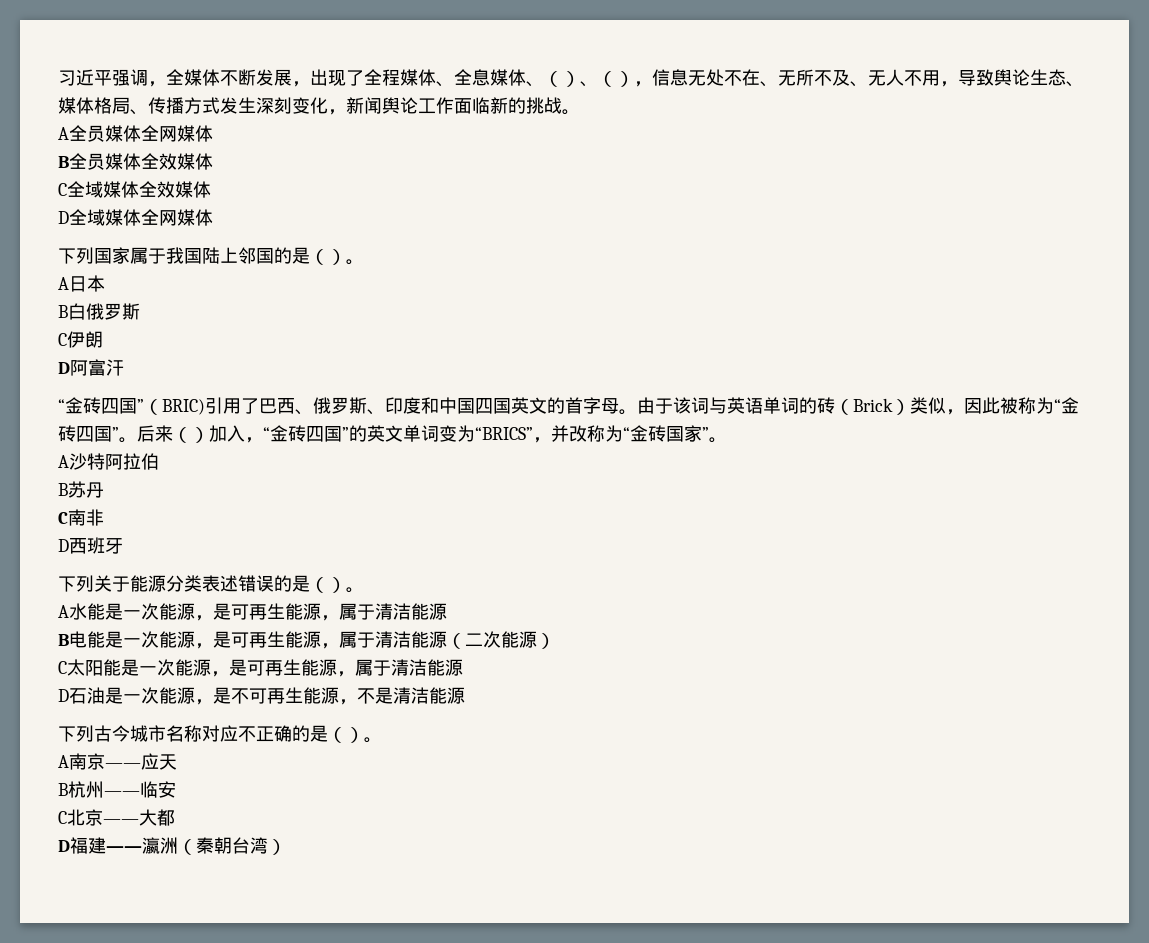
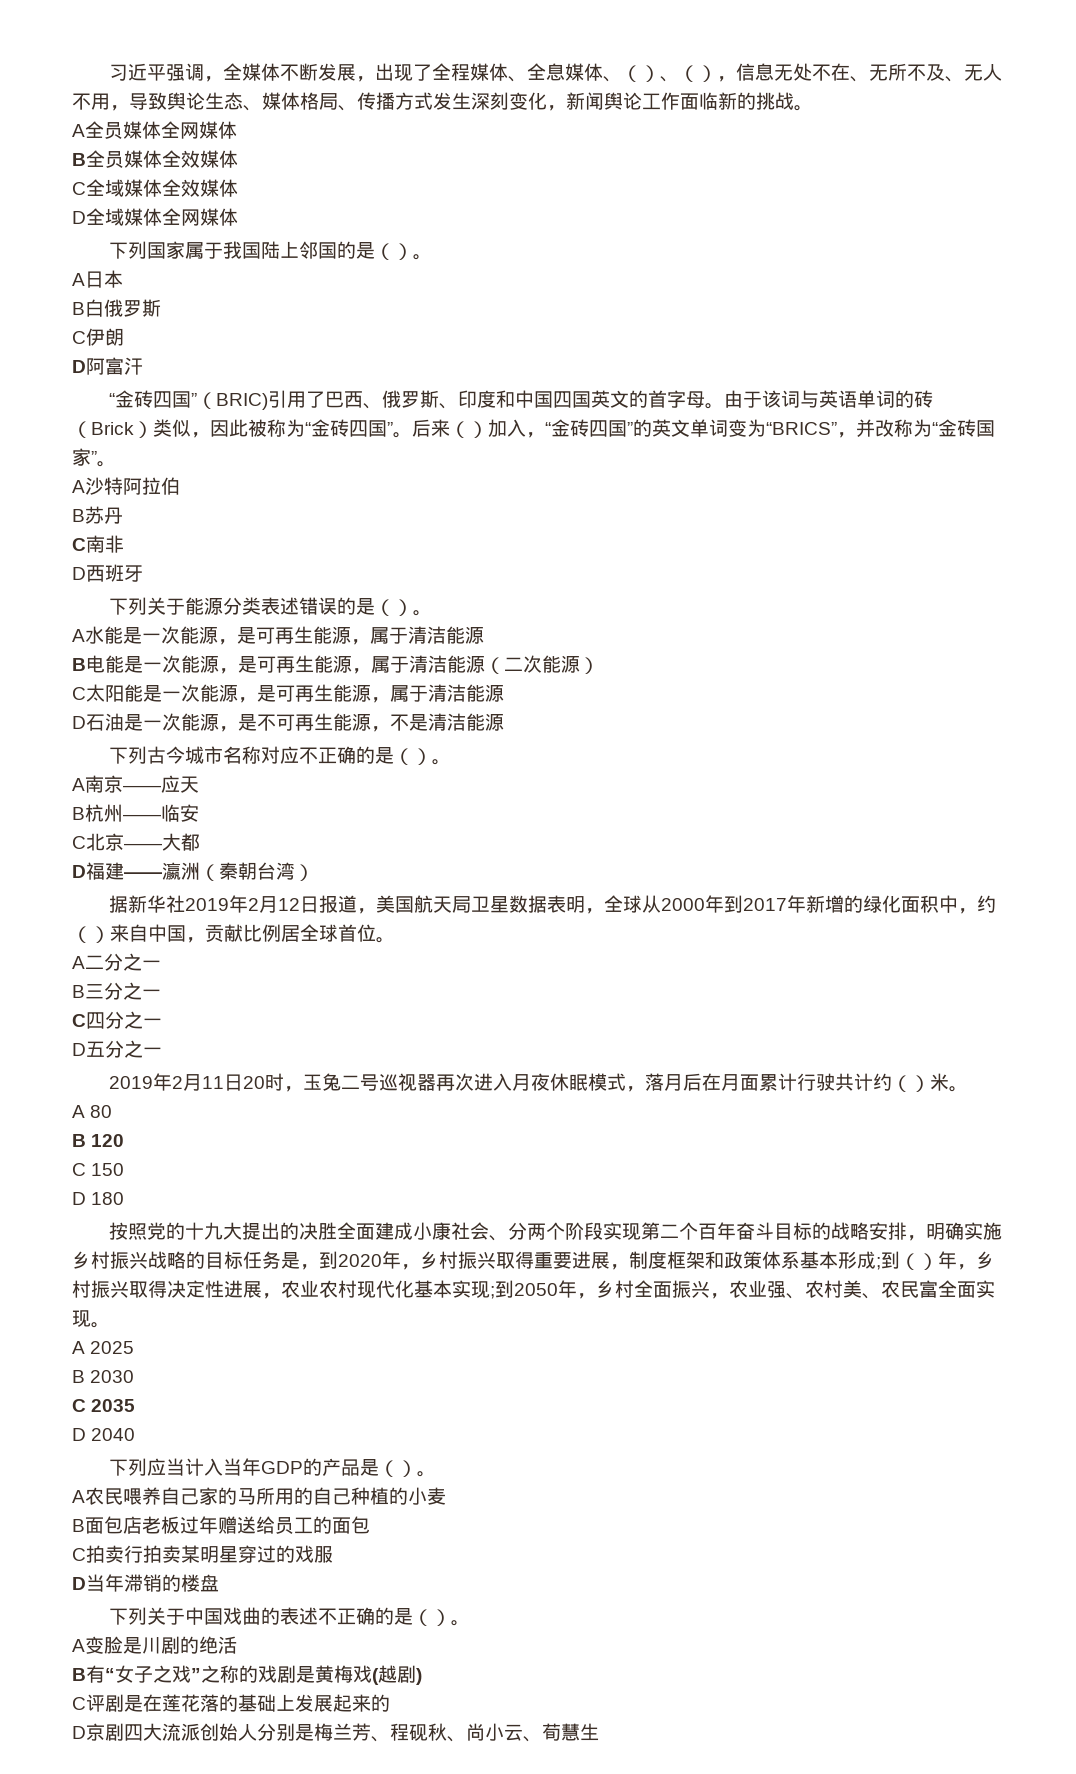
(286, 847) none -> [108,895,996,914] [72,924,395,943] [72,953,161,971] [72,982,161,1000] [72,1011,162,1029] [72,1040,162,1058] [108,1073,968,1092] [72,1105,113,1118] [72,1134,125,1147] [72,1163,125,1176] [72,1192,125,1205] [108,1222,1002,1241] [72,1251,995,1270] [72,1280,995,1299] [72,1310,110,1328] [72,1341,135,1354] [72,1370,135,1383] [72,1399,136,1412] [72,1428,136,1441] [108,1458,436,1477] [72,1487,446,1505] [72,1516,370,1534] [72,1545,333,1563] [72,1574,219,1592] [108,1607,470,1626] [72,1636,237,1654] [72,1665,422,1685] [72,1694,390,1712] [72,1723,599,1742] // 据新华社2019年2月12日报道，美国航天局卫星数据表明，全球从2000年到2017年新增的绿化面积中，约（）来自中国，贡献比例居全球首位。 // A二分之一 // B三分之一 // C四分之一 // D五分之一 // 2019年2月11日20时，玉兔二号巡视器再次进入月夜休眠模式，落月后在月面累计行驶共计约（）米。 // A 80 // B 120 // C 150 // D 180 // 按照党的十九大提出的决胜全面建成小康社会、分两个阶段实现第二个百年奋斗目标的战略安排，明确实施乡村振兴战略的目标任务是，到2020年，乡村振兴取得重要进展，制度框架和政策体系基本形成;到（）年，乡村振兴取得决定性进展，农业农村现代化基本实现;到2050年，乡村全面振兴，农业强、农村美、农民富全面实现。 // A 2025 // B 2030 // C 2035 // D 2040 // 下列应当计入当年GDP的产品是（）。 // A农民喂养自己家的马所用的自己种植的小麦 // B面包店老板过年赠送给员工的面包 // C拍卖行拍卖某明星穿过的戏服 // D当年滞销的楼盘 // 下列关于中国戏曲的表述不正确的是（）。 // A变脸是川剧的绝活 // B有“女子之戏”之称的戏剧是黄梅戏(越剧) // C评剧是在莲花落的基础上发展起来的 // D京剧四大流派创始人分别是梅兰芳、程砚秋、尚小云、荀慧生

